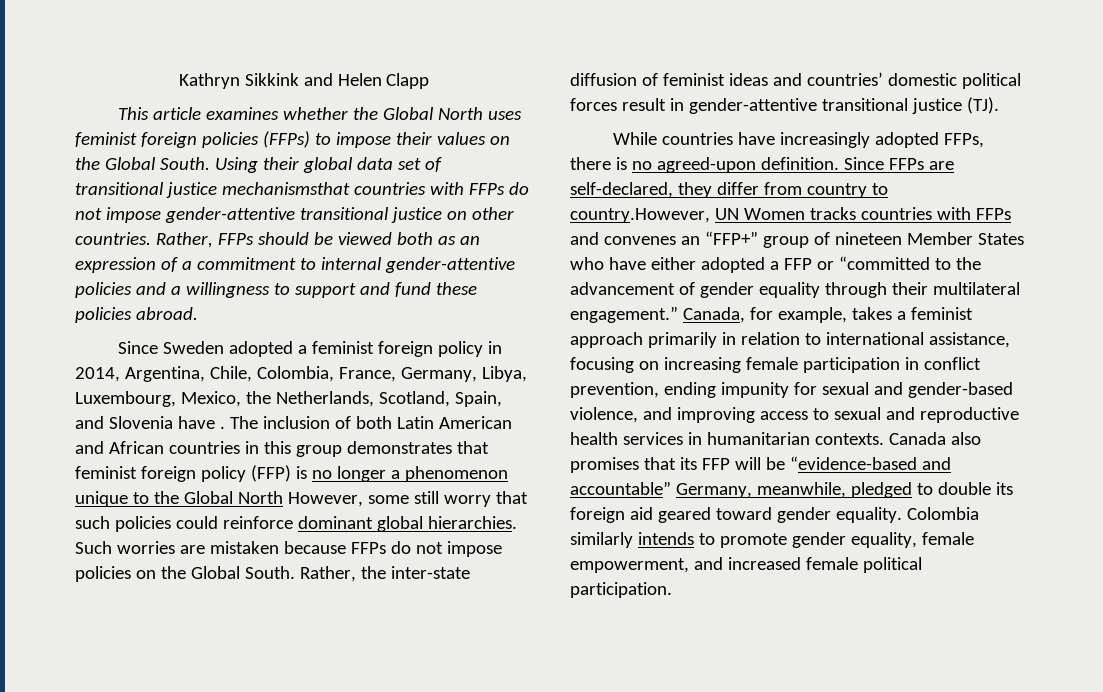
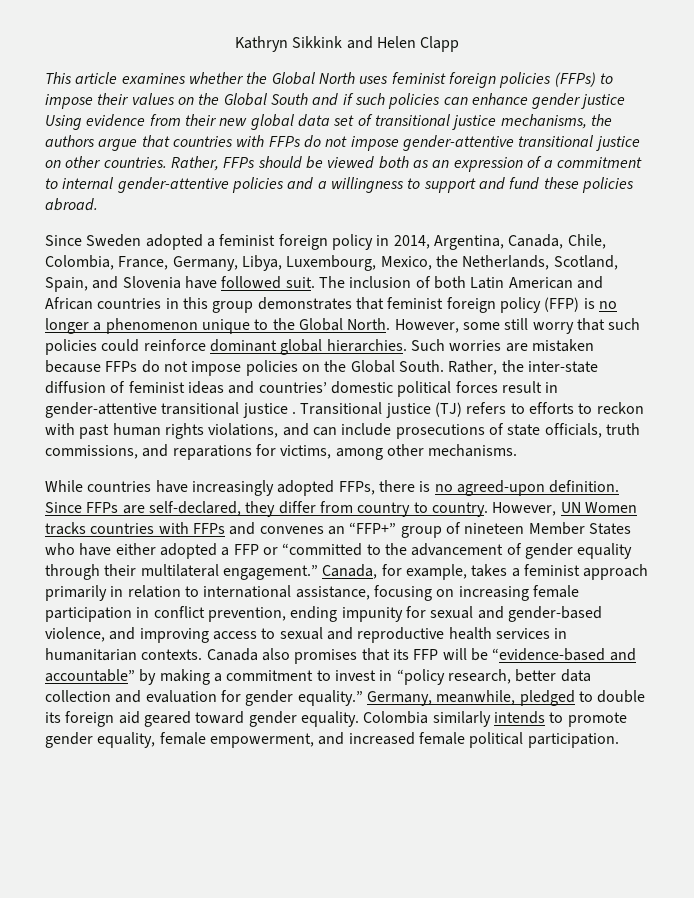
[159,157,299,173] South. Using their -> [270,93,626,109] [45,114,248,130] South and if such policies can enhance gender justice Using evidence from their new
[221,182,350,195] mechanismsthat -> [500,114,612,129] [45,135,170,151] mechanisms, the authors argue that
(205, 374) none -> [508,234,564,249] Canada,
[219,426,225,429] . -> [221,276,315,289] followed suit.
[237,491,283,504] North -> [347,318,391,330] North.
[966,97,999,114] (TJ). -> [291,402,644,418] [45,423,640,439] [45,444,518,460] . Transitional justice (TJ) refers to efforts to reckon with past human rights violations, and can include prosecutions of state officials, truth commissions, and reparations for victims, among other mechanisms.
[570,208,710,223] country.However, -> [431,502,557,517] country. However,
(671, 488) none -> [139,669,591,685] [45,690,363,706] by making a commitment to invest in “policy research, better data collection and evaluation for gender equality.”

